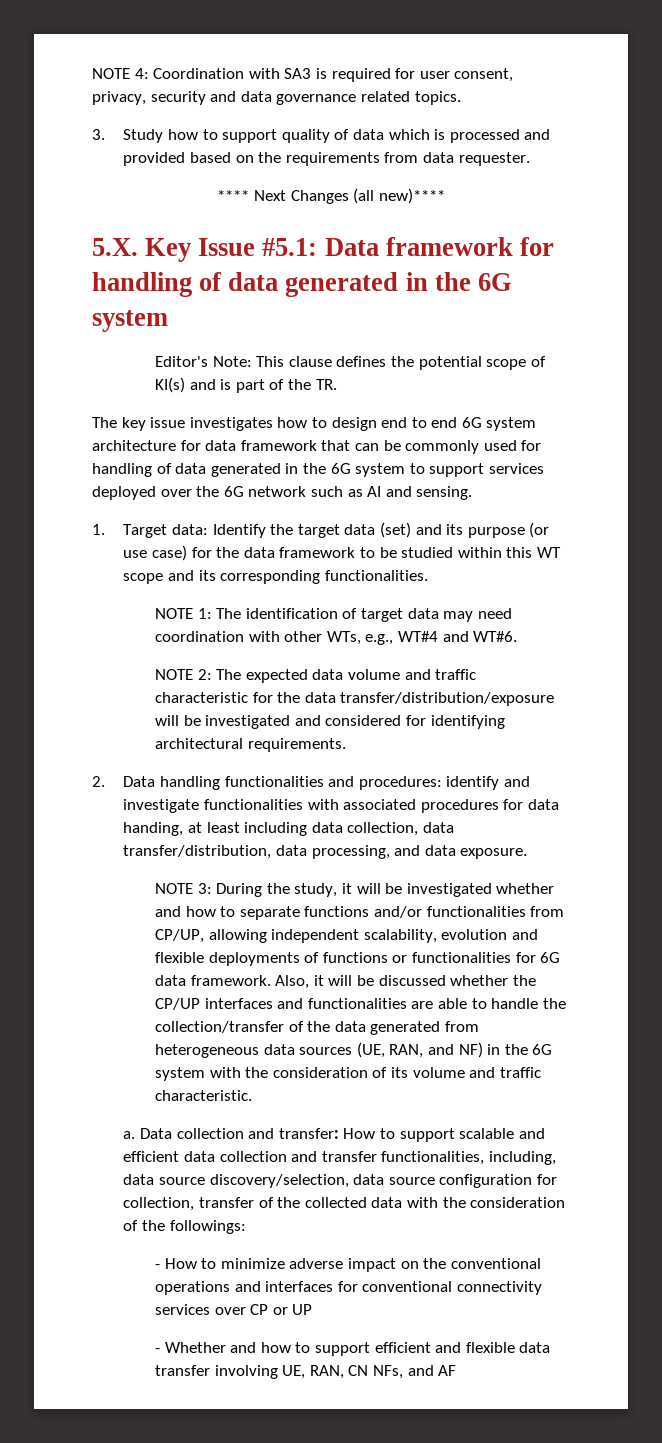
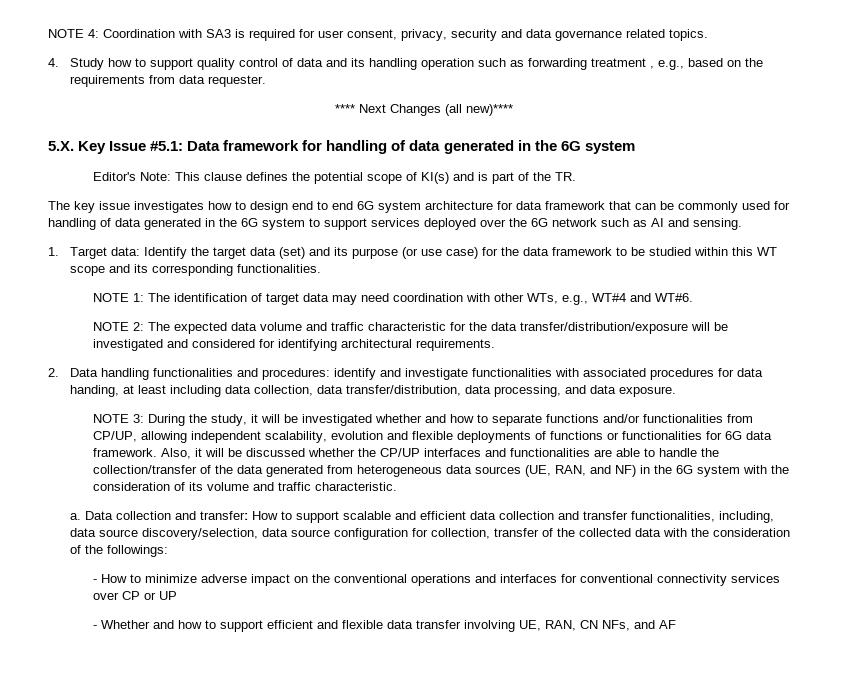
[92,129,105,140] 3. -> [48,58,59,67] 4.
[334,129,551,143] [123,152,186,166] of data which is processed and provided -> [239,58,685,70] control of data and its handling operation such as forwarding treatment , e.g.,

